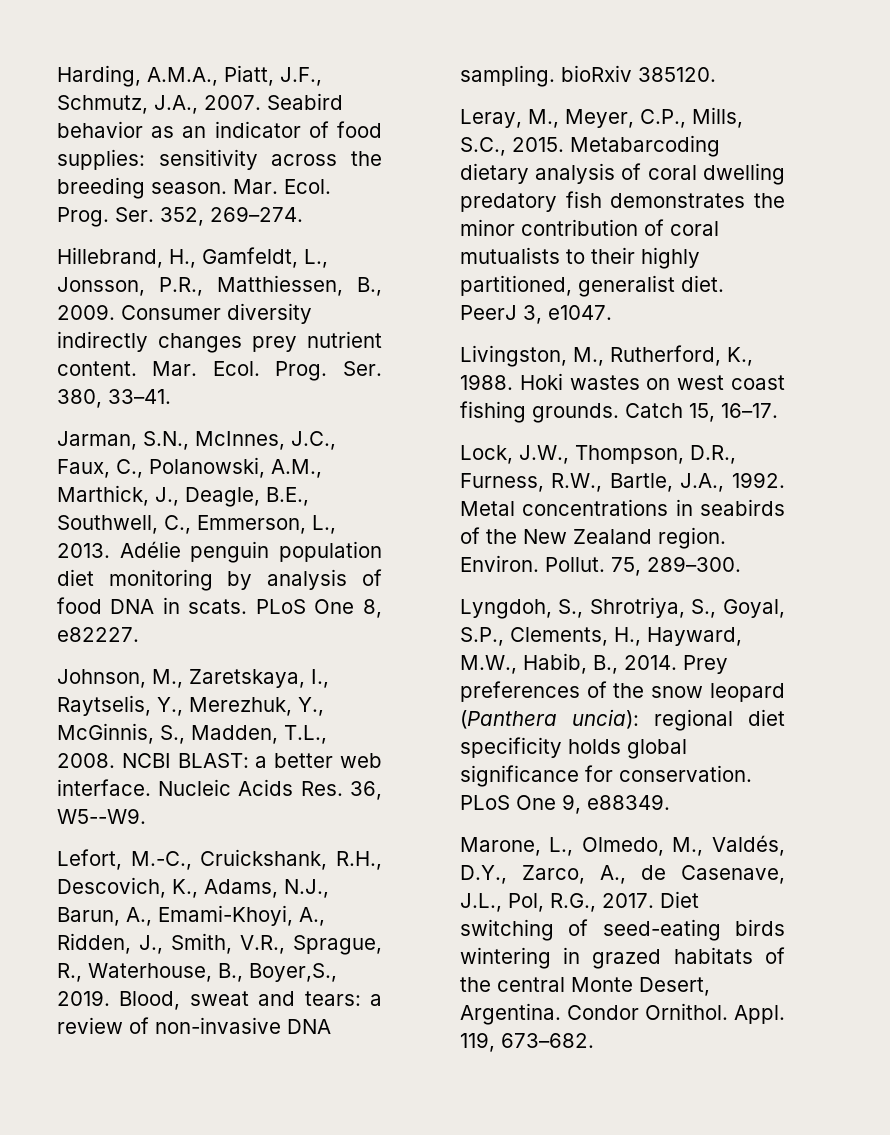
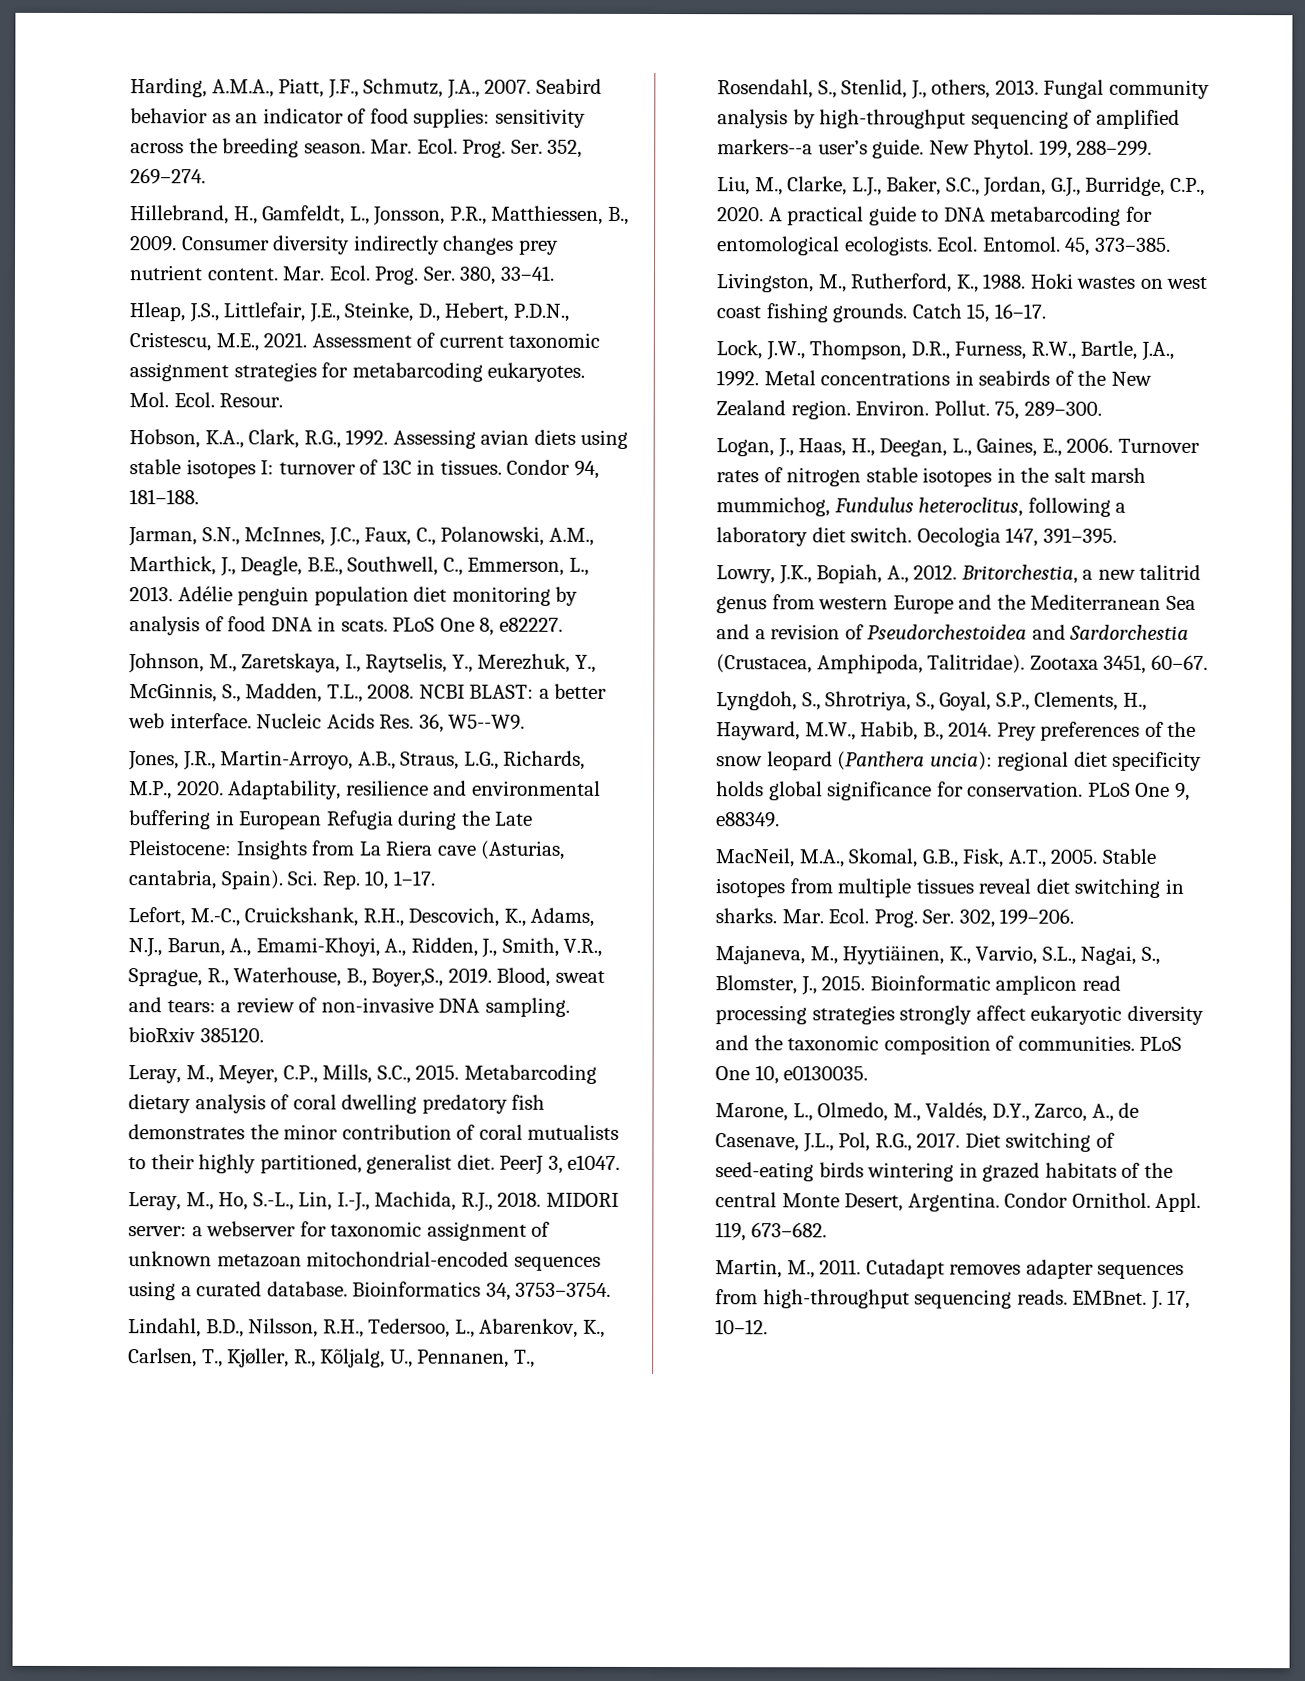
(171, 396) none -> [129,302,569,323] [129,332,601,352] [129,362,586,382] [129,392,284,408] [129,429,629,449] [129,459,599,479] [129,489,200,505] // Hleap, J.S., Littlefair, J.E., Steinke, D., Hebert, P.D.N., Cristescu, M.E., 2021. Assessment of current taxonomic assignment strategies for metabarcoding eukaryotes. Mol. Ecol. Resour. // Hobson, K.A., Clark, R.G., 1992. Assessing avian diets using stable isotopes I: turnover of 13C in tissues. Condor 94, 181–188.
(146, 816) none -> [128,750,586,771] [129,780,601,800] [129,810,534,830] [128,840,565,860] [128,870,435,890] // Jones, J.R., Martin-Arroyo, A.B., Straus, L.G., Richards, M.P., 2020. Adaptability, resilience and environmental buffering in European Refugia during the Late Pleistocene: Insights from La Riera cave (Asturias, cantabria, Spain). Sci. Rep. 10, 1–17.
(612, 312) none -> [128,1191,619,1212] [128,1221,551,1241] [128,1251,601,1271] [128,1281,612,1301] [128,1318,605,1338] [128,1348,535,1368] [717,79,1210,100] [717,109,1180,129] [717,139,1153,159] [717,176,1205,197] [717,206,1153,226] [717,236,1171,256] // Leray, M., Ho, S.-L., Lin, I.-J., Machida, R.J., 2018. MIDORI server: a webserver for taxonomic assignment of unknown metazoan mitochondrial-encoded sequences using a curated database. Bioinformatics 34, 3753–3754. // Lindahl, B.D., Nilsson, R.H., Tedersoo, L., Abarenkov, K., Carlsen, T., Kjøller, R., Kõljalg, U., Pennanen, T., Rosendahl, S., Stenlid, J., others, 2013. Fungal community analysis by high-throughput sequencing of amplified markers--a user’s guide. New Phytol. 199, 288–299. // Liu, M., Clarke, L.J., Baker, S.C., Jordan, G.J., Burridge, C.P., 2020. A practical guide to DNA metabarcoding for entomological ecologists. Ecol. Entomol. 45, 373–385.
(741, 564) none -> [716,437,1200,458] [716,467,1147,487] [716,497,1127,517] [716,527,1117,547] [716,564,1202,585] [716,594,1196,614] [716,624,1190,640] [716,654,1208,674] // Logan, J., Haas, H., Deegan, L., Gaines, E., 2006. Turnover rates of nitrogen stable isotopes in the salt marsh mummichog, Fundulus heteroclitus, following a laboratory diet switch. Oecologia 147, 391–395. // Lowry, J.K., Bopiah, A., 2012. Britorchestia, a new talitrid genus from western Europe and the Mediterranean Sea and a revision of Pseudorchestoidea and Sardorchestia (Crustacea, Amphipoda, Talitridae). Zootaxa 3451, 60–67.
(670, 802) none -> [715,848,1156,868] [715,878,1184,898] [715,908,1075,928] [715,945,1160,965] [715,975,1121,996] [715,1005,1204,1025] [715,1035,1183,1055] [715,1065,869,1085] // MacNeil, M.A., Skomal, G.B., Fisk, A.T., 2005. Stable isotopes from multiple tissues reveal diet switching in sharks. Mar. Ecol. Prog. Ser. 302, 199–206. // Majaneva, M., Hyytiäinen, K., Varvio, S.L., Nagai, S., Blomster, J., 2015. Bioinformatic amplicon read processing strategies strongly affect eukaryotic diversity and the taxonomic composition of communities. PLoS One 10, e0130035.
(594, 1040) none -> [715,1259,1185,1279] [715,1289,1191,1310] [715,1319,769,1335] // Martin, M., 2011. Cutadapt removes adapter sequences from high-throughput sequencing reads. EMBnet. J. 17, 10–12.

